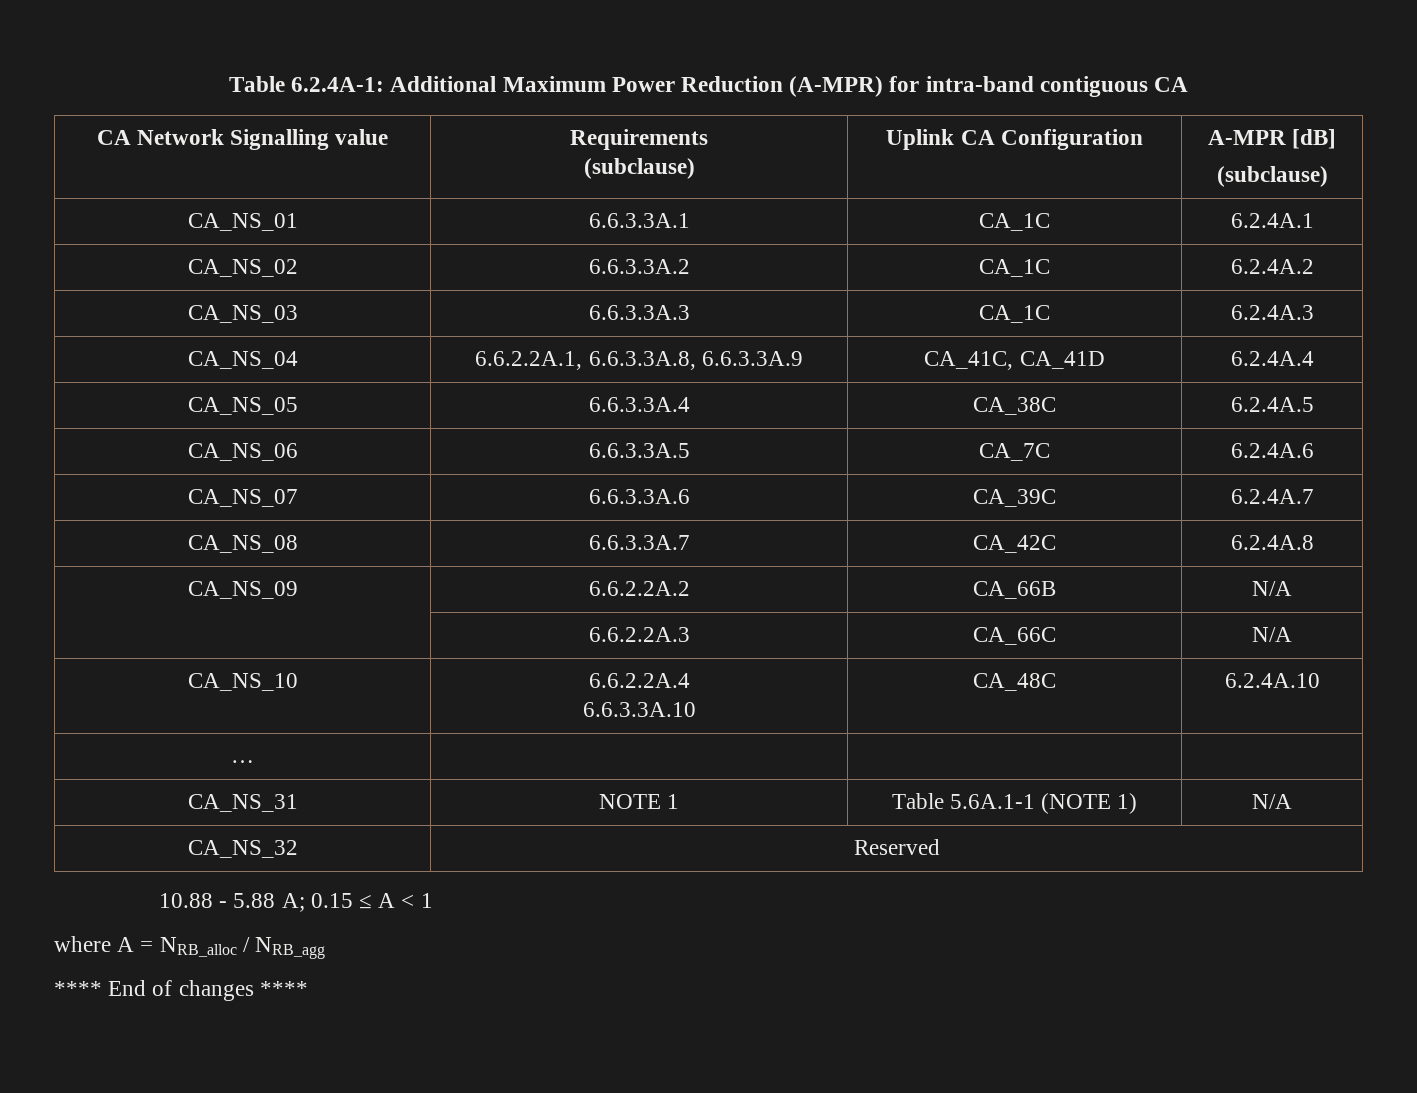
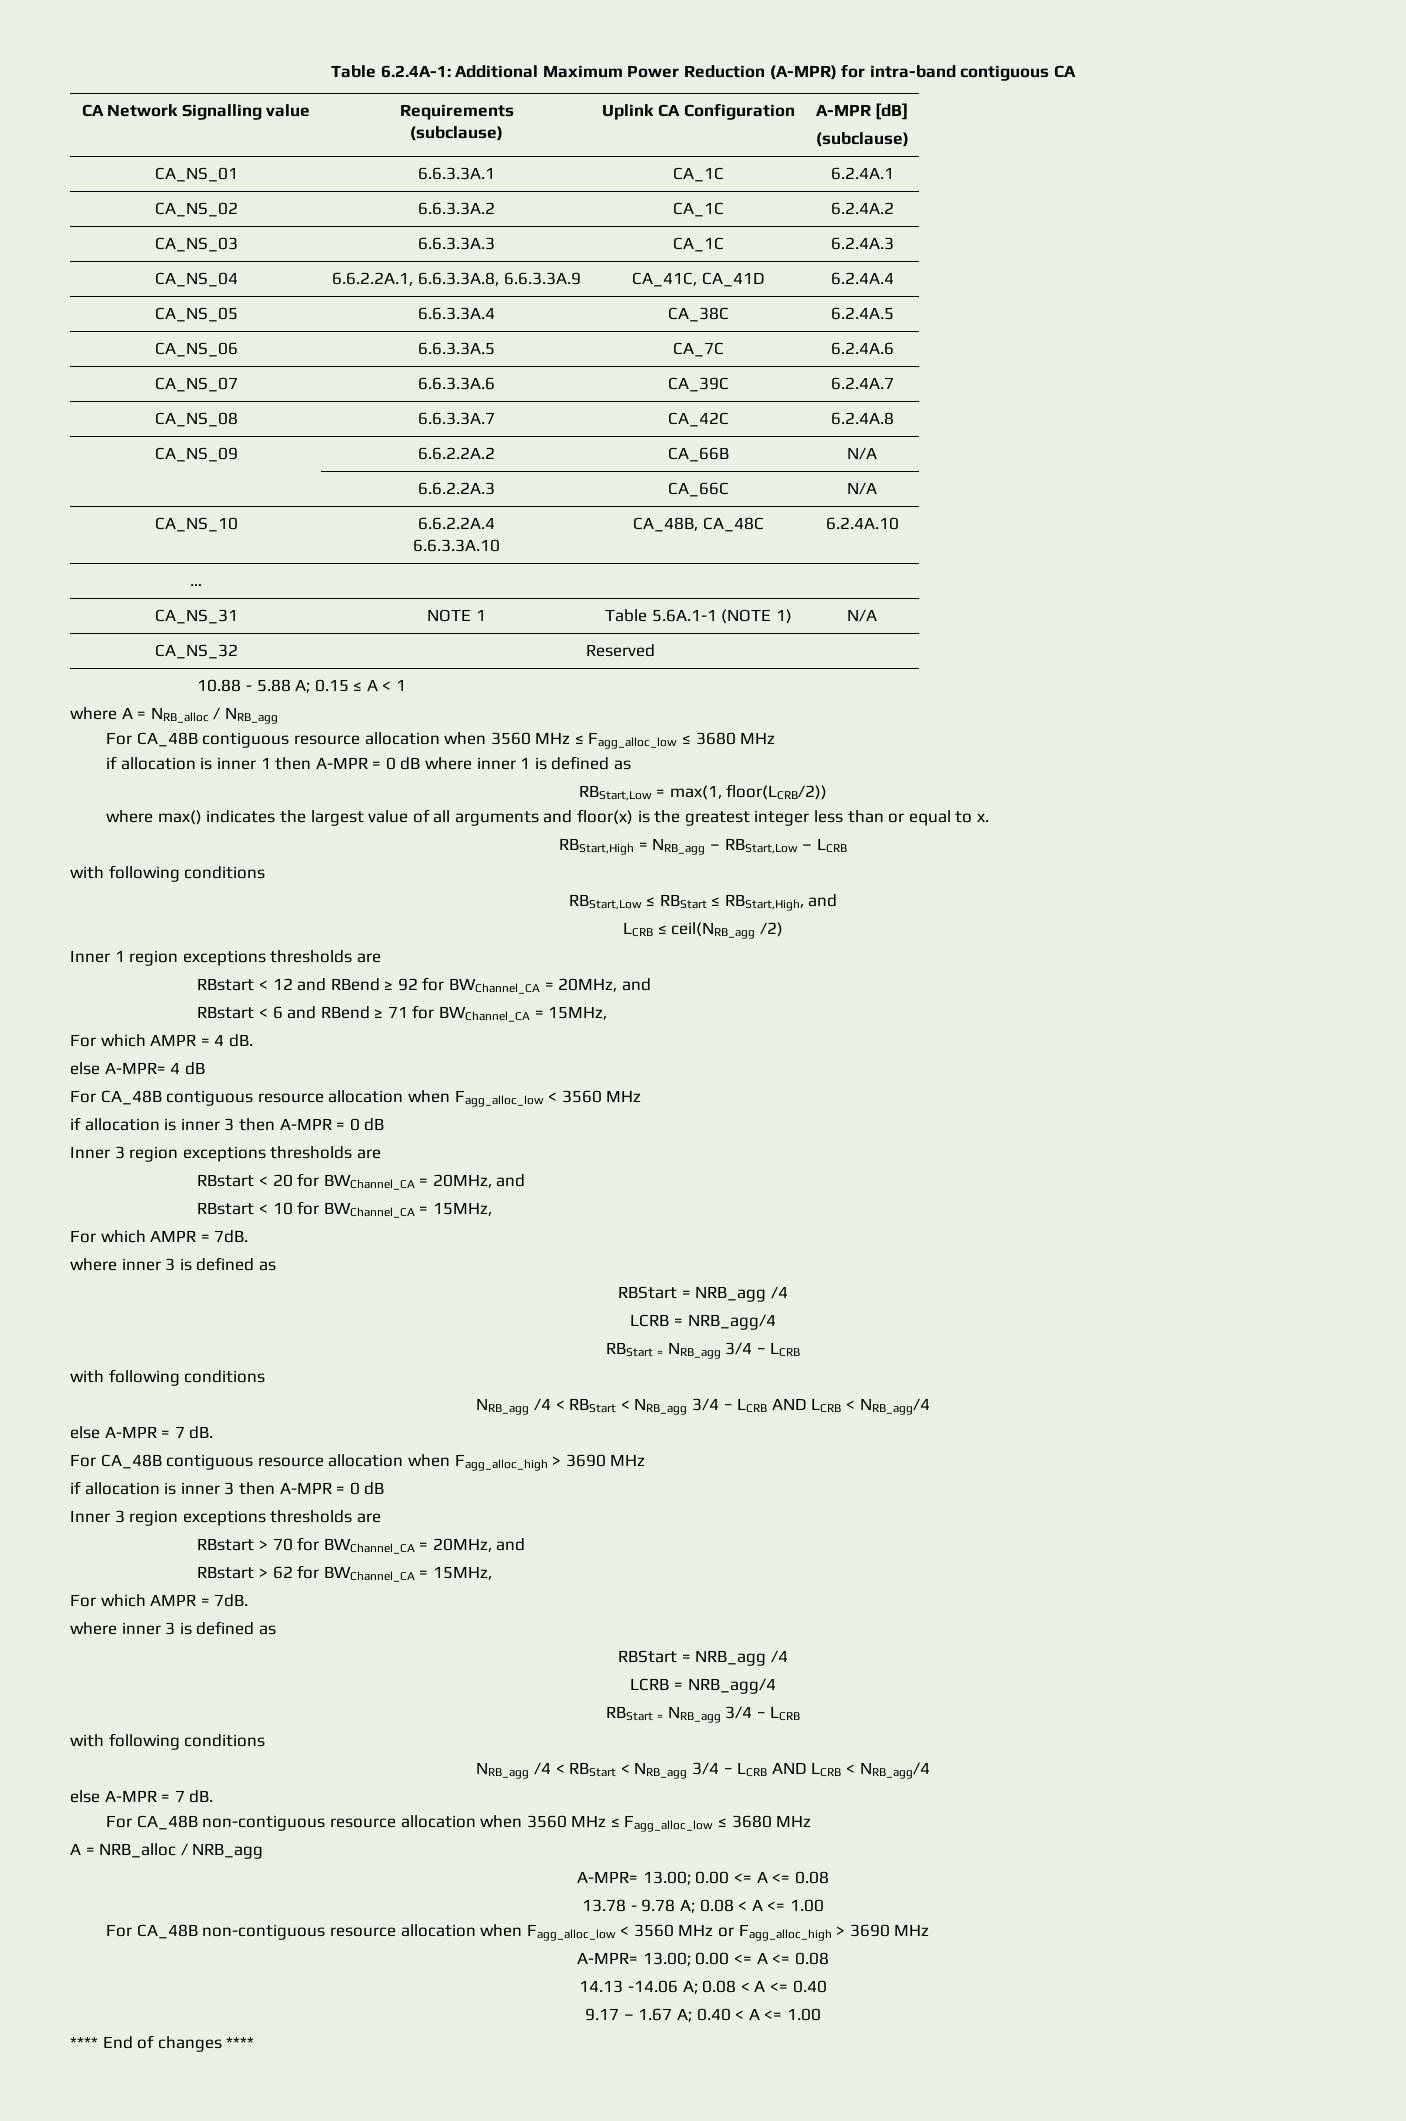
(696, 709) none -> [633,517,699,532] CA_48B,
(326, 948) none -> [106,732,776,749] [106,756,631,770] [578,784,828,801] [106,809,989,826] [559,838,847,855] [70,865,266,882] [568,894,838,911] [623,922,783,939] [70,950,381,966] [197,977,651,994] [197,1005,608,1022] [70,1034,253,1047] [70,1062,205,1075] [70,1090,642,1107] [70,1117,385,1131] [70,1146,381,1162] [197,1173,526,1190] [197,1201,492,1218] [70,1230,249,1243] [70,1257,276,1271] [618,1286,788,1302] [630,1314,776,1330] [605,1342,801,1359] [70,1369,266,1386] [476,1398,930,1415] [70,1426,214,1439] [70,1454,646,1471] [70,1481,385,1495] [70,1510,381,1526] [197,1537,526,1554] [197,1565,492,1582] [70,1594,249,1607] [70,1621,276,1635] [618,1650,788,1666] [630,1678,776,1694] [605,1706,801,1723] [70,1733,266,1750] [476,1762,930,1779] [70,1790,214,1803] [106,1815,812,1832] [70,1843,264,1859] [577,1871,829,1885] [582,1899,824,1913] [106,1924,930,1941] [577,1952,829,1966] [579,1980,827,1994] [585,2008,821,2022] // For CA_48B contiguous resource allocation when 3560 MHz ≤ Fagg_alloc_low ≤ 3680 MHz // if allocation is inner 1 then A-MPR = 0 dB where inner 1 is defined as // RBStart,Low = max(1, floor(LCRB/2)) // where max() indicates the largest value of all arguments and floor(x) is the greatest integer less than or equal to x. // RBStart,High = NRB_agg – RBStart,Low – LCRB // with following conditions // RBStart,Low ≤ RBStart ≤ RBStart,High, and // LCRB ≤ ceil(NRB_agg /2) // Inner 1 region exceptions thresholds are // RBstart < 12 and RBend ≥ 92 for BWChannel_CA = 20MHz, and // RBstart < 6 and RBend ≥ 71 for BWChannel_CA = 15MHz, // For which AMPR = 4 dB. // else A-MPR= 4 dB // For CA_48B contiguous resource allocation when Fagg_alloc_low < 3560 MHz // if allocation is inner 3 then A-MPR = 0 dB // Inner 3 region exceptions thresholds are // RBstart < 20 for BWChannel_CA = 20MHz, and // RBstart < 10 for BWChannel_CA = 15MHz, // For which AMPR = 7dB. // where inner 3 is defined as // RBStart = NRB_agg /4 // LCRB = NRB_agg/4 // RBStart = NRB_agg 3/4 − LCRB // with following conditions // NRB_agg /4 < RBStart < NRB_agg 3/4 − LCRB AND LCRB < NRB_agg/4 // else A-MPR = 7 dB. // For CA_48B contiguous resource allocation when Fagg_alloc_high > 3690 MHz // if allocation is inner 3 then A-MPR = 0 dB // Inner 3 region exceptions thresholds are // RBstart > 70 for BWChannel_CA = 20MHz, and // RBstart > 62 for BWChannel_CA = 15MHz, // For which AMPR = 7dB. // where inner 3 is defined as // RBStart = NRB_agg /4 // LCRB = NRB_agg/4 // RBStart = NRB_agg 3/4 − LCRB // with following conditions // NRB_agg /4 < RBStart < NRB_agg 3/4 − LCRB AND LCRB < NRB_agg/4 // else A-MPR = 7 dB. // For CA_48B non-contiguous resource allocation when 3560 MHz ≤ Fagg_alloc_low ≤ 3680 MHz // A = NRB_alloc / NRB_agg // A-MPR= 13.00; 0.00 <= A <= 0.08 // 13.78 - 9.78 A; 0.08 < A <= 1.00 // For CA_48B non-contiguous resource allocation when Fagg_alloc_low < 3560 MHz or Fagg_alloc_high > 3690 MHz // A-MPR= 13.00; 0.00 <= A <= 0.08 // 14.13 -14.06 A; 0.08 < A <= 0.40 // 9.17 – 1.67 A; 0.40 < A <= 1.00

